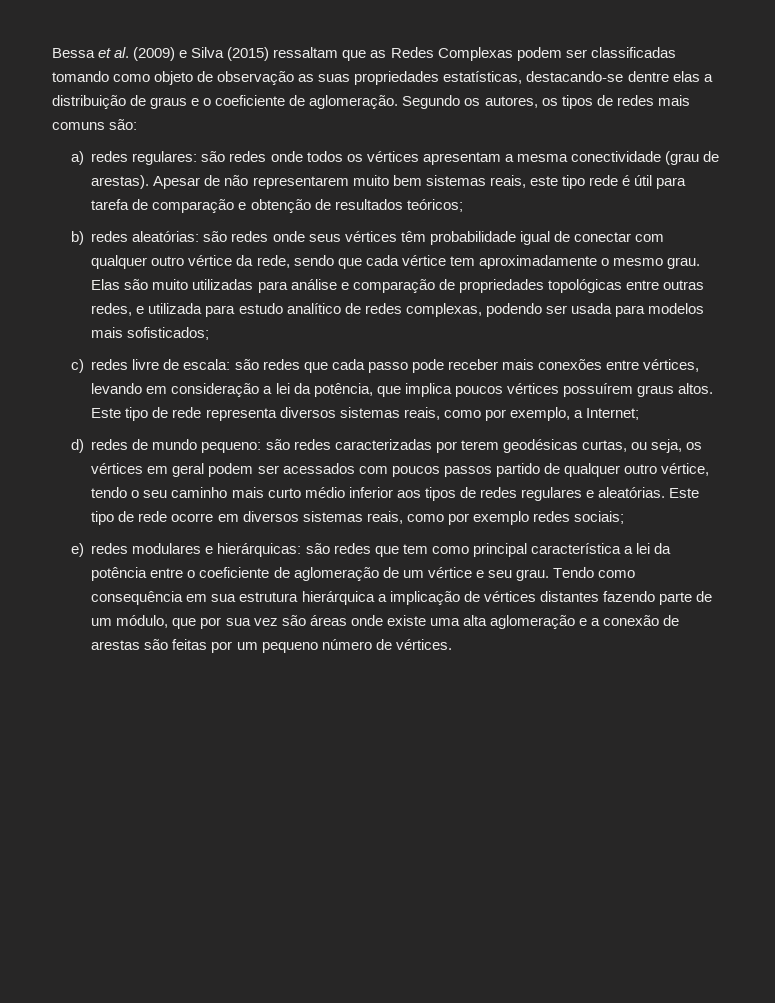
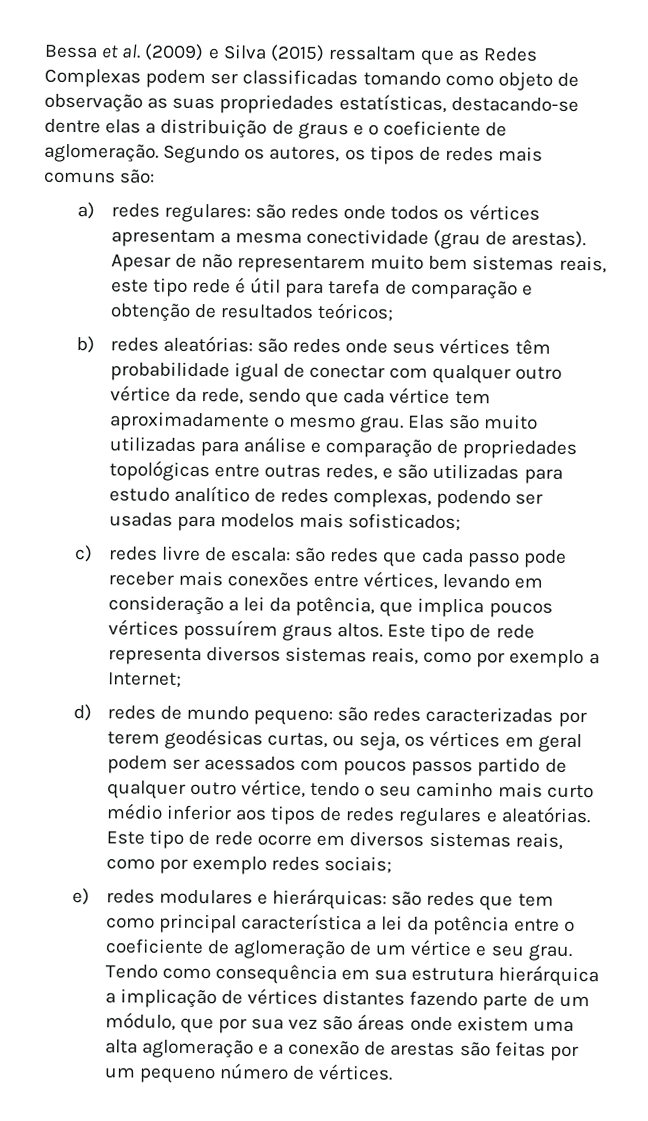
[148,303,203,314] utilizada -> [397,463,520,480] são utilizadas
[570,303,612,314] usada -> [108,512,173,527] usadas
[509,407,570,421] exemplo, -> [509,649,585,669] exemplo
[386,615,426,626] existe -> [456,1016,529,1032] existem

